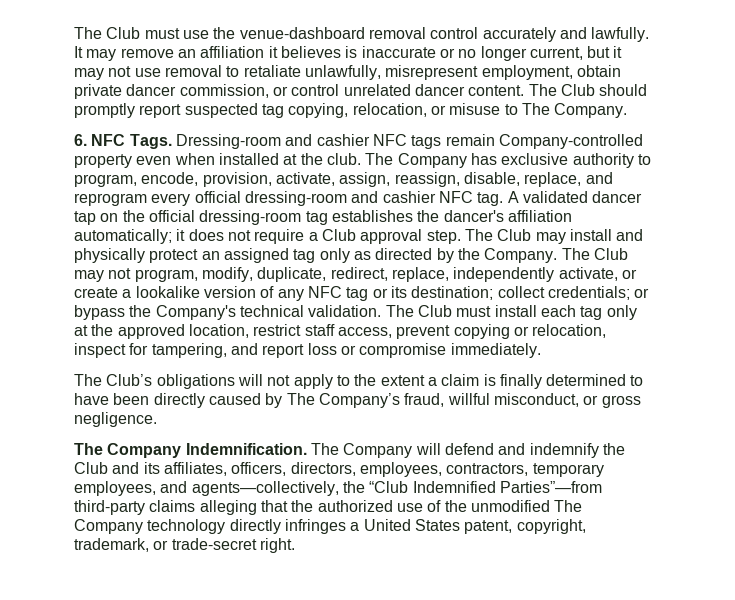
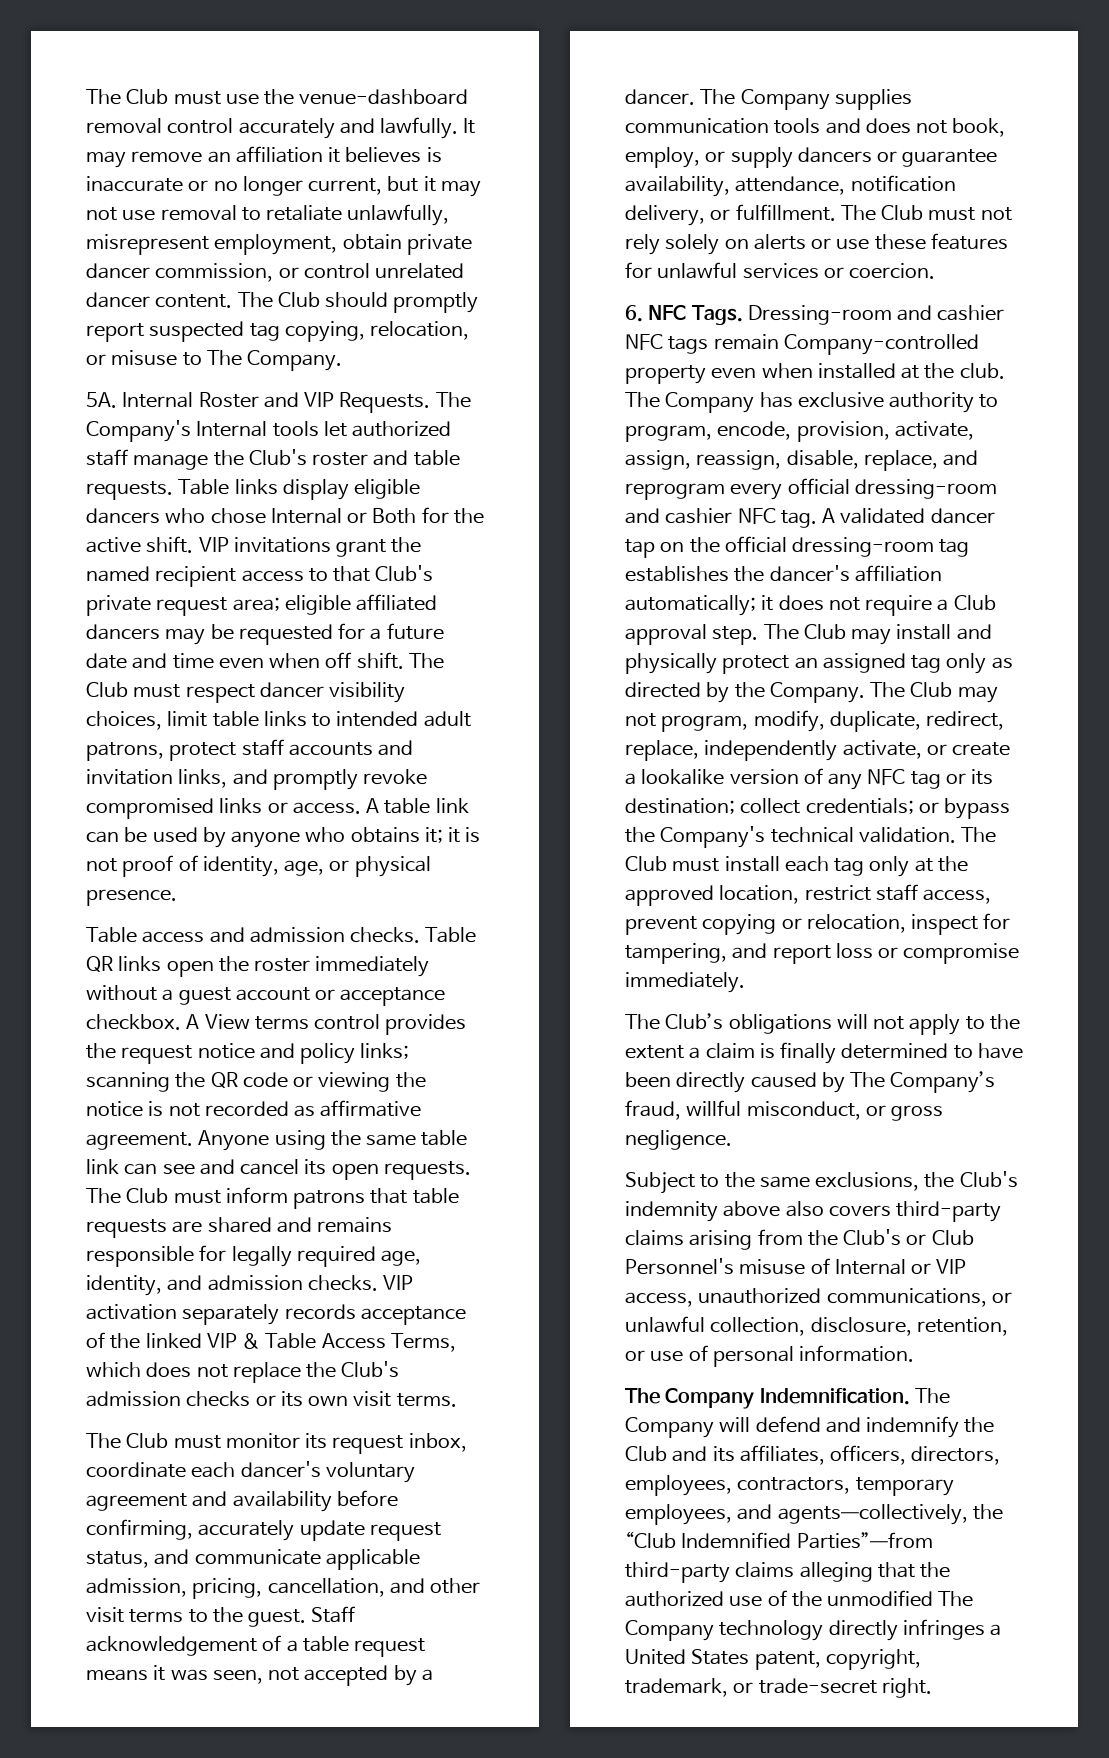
(628, 110) none -> [86,392,471,413] [86,420,452,442] [86,449,460,470] [86,479,421,500] [86,507,484,524] [86,536,422,557] [86,565,434,587] [86,594,438,616] [86,623,444,645] [86,652,444,669] [86,682,406,703] [86,711,471,730] [86,739,414,761] [86,769,428,790] [86,798,469,819] [86,827,481,848] [86,855,431,877] [86,889,177,906] [86,927,477,943] [86,956,430,977] [86,985,446,1006] [86,1014,467,1035] [86,1043,410,1064] [86,1072,426,1092] [86,1100,422,1117] [86,1130,468,1151] [86,1159,471,1180] [86,1187,459,1209] [86,1217,393,1238] [86,1245,422,1267] [86,1275,414,1296] [86,1304,466,1325] [86,1332,456,1352] [86,1361,400,1383] [86,1391,457,1407] [86,1433,467,1454] [86,1461,415,1483] [86,1490,398,1512] [86,1519,441,1541] [86,1549,420,1570] [86,1578,481,1599] [86,1606,356,1627] [86,1635,426,1657] [86,1665,433,1686] [625,89,912,110] [625,118,1006,137] [625,147,998,168] [625,175,956,197] [625,204,1012,226] [625,233,1008,255] [625,262,936,279] // 5A. Internal Roster and VIP Requests. The Company's Internal tools let authorized staff manage the Club's roster and table requests. Table links display eligible dancers who chose Internal or Both for the active shift. VIP invitations grant the named recipient access to that Club's private request area; eligible affiliated dancers may be requested for a future date and time even when off shift. The Club must respect dancer visibility choices, limit table links to intended adult patrons, protect staff accounts and invitation links, and promptly revoke compromised links or access. A table link can be used by anyone who obtains it; it is not proof of identity, age, or physical presence. // Table access and admission checks. Table QR links open the roster immediately without a guest account or acceptance checkbox. A View terms control provides the request notice and policy links; scanning the QR code or viewing the notice is not recorded as affirmative agreement. Anyone using the same table link can see and cancel its open requests. The Club must inform patrons that table requests are shared and remains responsible for legally required age, identity, and admission checks. VIP activation separately records acceptance of the linked VIP & Table Access Terms, which does not replace the Club's admission checks or its own visit terms. // The Club must monitor its request inbox, coordinate each dancer's voluntary agreement and availability before confirming, accurately update request status, and communicate applicable admission, pricing, cancellation, and other visit terms to the guest. Staff acknowledgement of a table request means it was seen, not accepted by a dancer. The Company supplies communication tools and does not book, employ, or supply dancers or guarantee availability, attendance, notification delivery, or fulfillment. The Club must not rely solely on alerts or use these features for unlawful services or coercion.
(157, 419) none -> [625,1171,1018,1194] [625,1201,1002,1222] [625,1229,974,1250] [625,1258,967,1275] [625,1288,1012,1307] [625,1316,1008,1336] [625,1345,915,1367] // Subject to the same exclusions, the Club's indemnity above also covers third-party claims arising from the Club's or Club Personnel's misuse of Internal or VIP access, unauthorized communications, or unlawful collection, disclosure, retention, or use of personal information.

